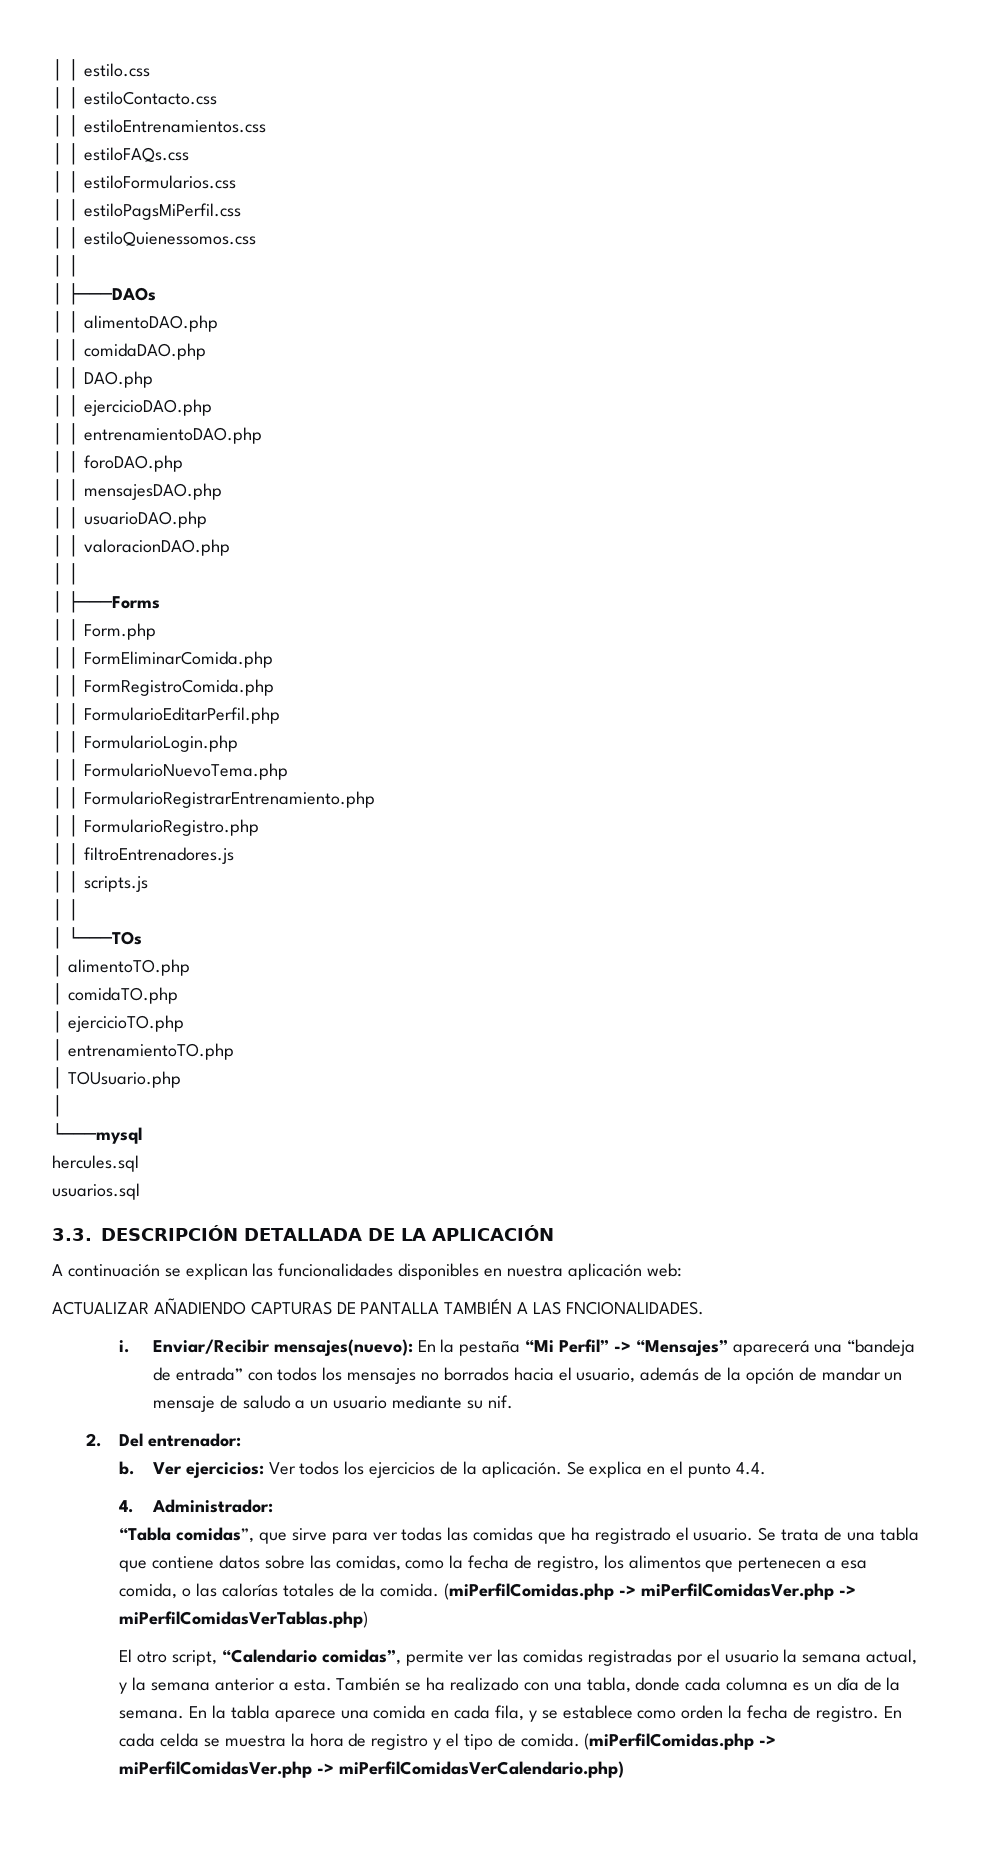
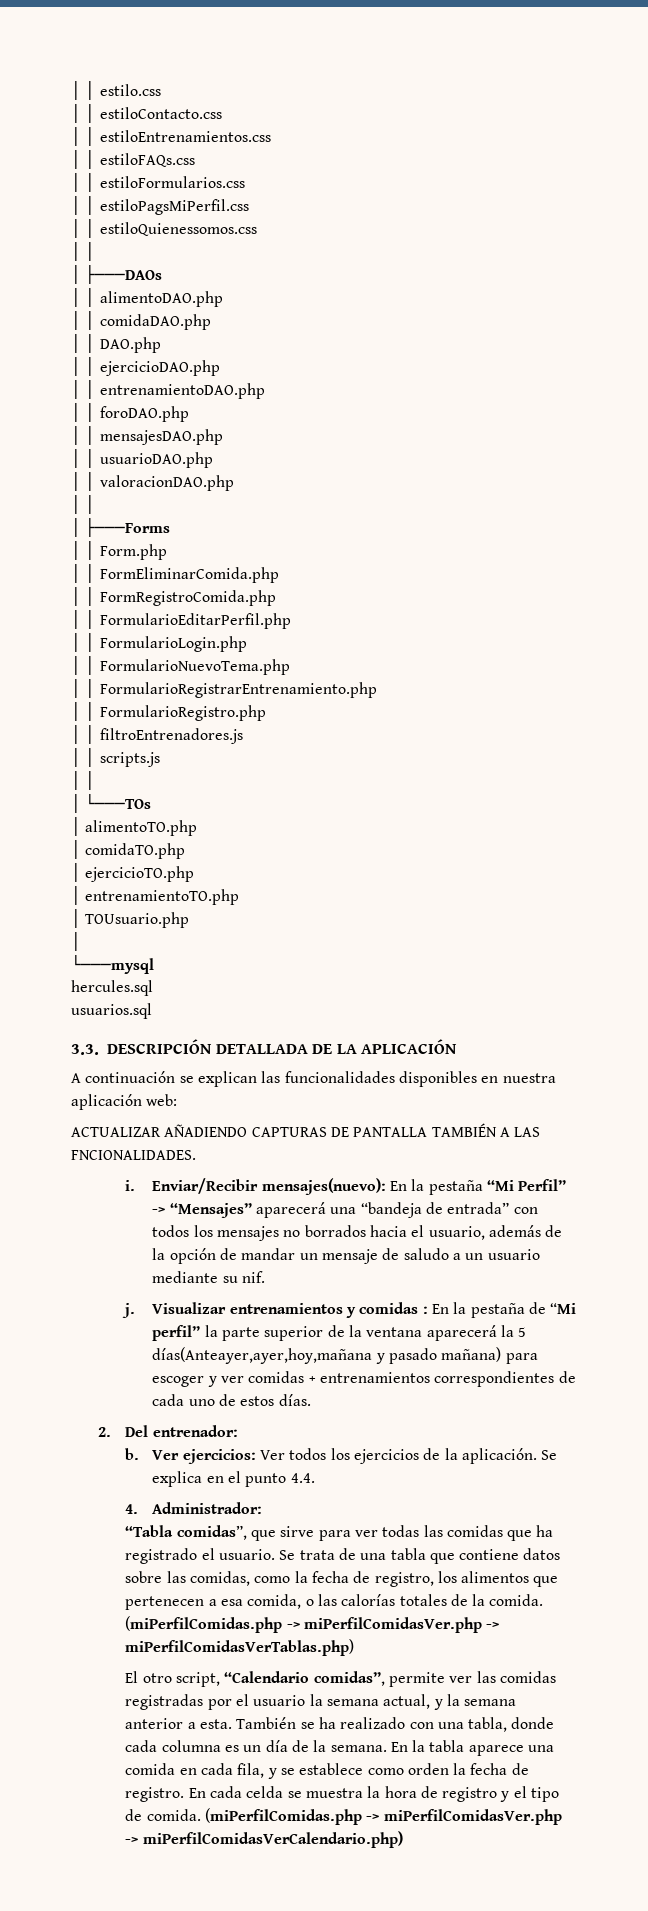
(513, 1402) none -> [122,1302,577,1318] [152,1325,527,1341] [152,1347,538,1364] [152,1371,576,1387] [152,1394,311,1406] // j. Visualizar entrenamientos y comidas : En la pestaña de “Mi perfil” la parte superior de la ventana aparecerá la 5 días(Anteayer,ayer,hoy,mañana y pasado mañana) para escoger y ver comidas + entrenamientos correspondientes de cada uno de estos días.

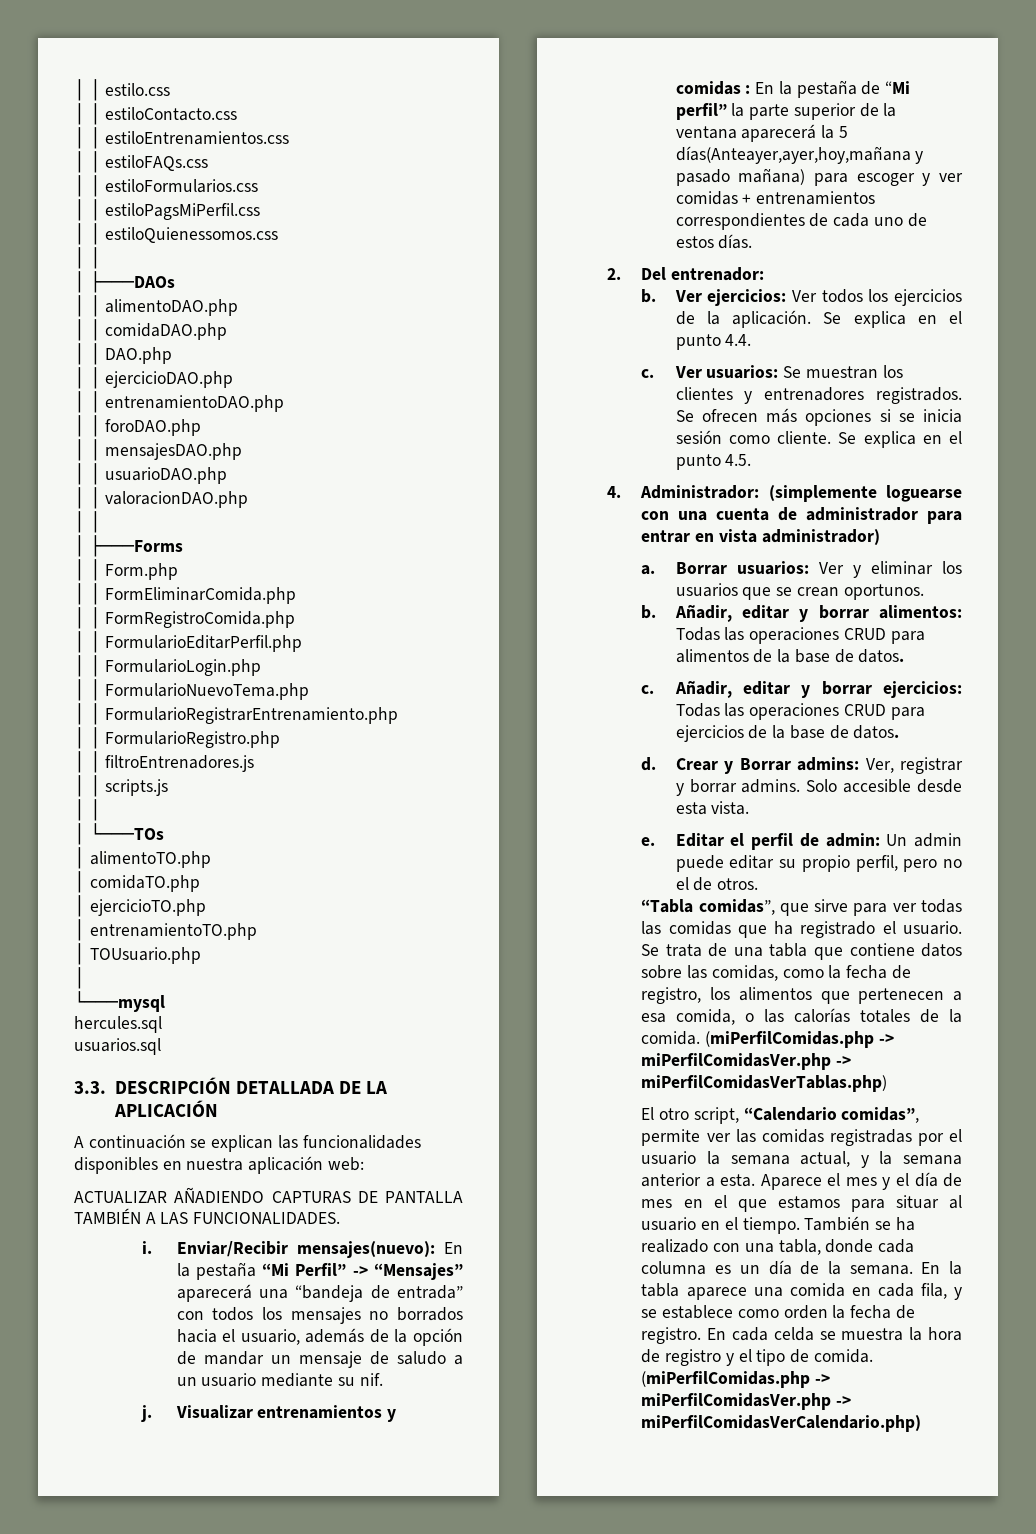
[71,1150,196,1160] FNCIONALIDADES. -> [193,1212,341,1224] FUNCIONALIDADES.
[125,1502,263,1514] 4. Administrador: -> [641,365,903,379] [675,387,962,404] [675,408,962,426] [675,430,962,448] [675,454,752,470] [607,485,962,502] [641,507,962,524] [641,529,880,545] [641,561,962,578] [675,583,924,600] [641,605,962,622] [675,627,925,644] [675,649,905,663] [641,681,962,698] [675,703,925,720] [675,725,900,742] [641,757,963,774] [675,779,962,796] [675,801,750,815] [641,833,962,850] [675,855,962,872] [675,877,759,891] c. Ver usuarios: Se muestran los clientes y entrenadores registrados. Se ofrecen más opciones si se inicia sesión como cliente. Se explica en el punto 4.5. // 4. Administrador: (simplemente loguearse con una cuenta de administrador para entrar en vista administrador) // a. Borrar usuarios: Ver y eliminar los usuarios que se crean oportunos. // b. Añadir, editar y borrar alimentos: Todas las operaciones CRUD para alimentos de la base de datos. // c. Añadir, editar y borrar ejercicios: Todas las operaciones CRUD para ejercicios de la base de datos. // d. Crear y Borrar admins: Ver, registrar y borrar admins. Solo accesible desde esta vista. // e. Editar el perfil de admin: Un admin puede editar su propio perfil, pero no el de otros.
(232, 1724) none -> [760,1172,962,1190] [641,1195,962,1212] [641,1217,800,1234] Aparece el mes y el día de mes en el que estamos para situar al usuario en el tiempo.

